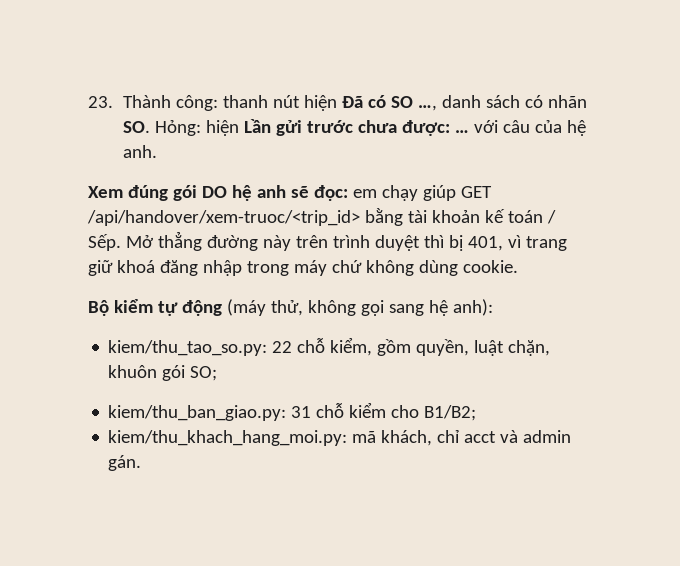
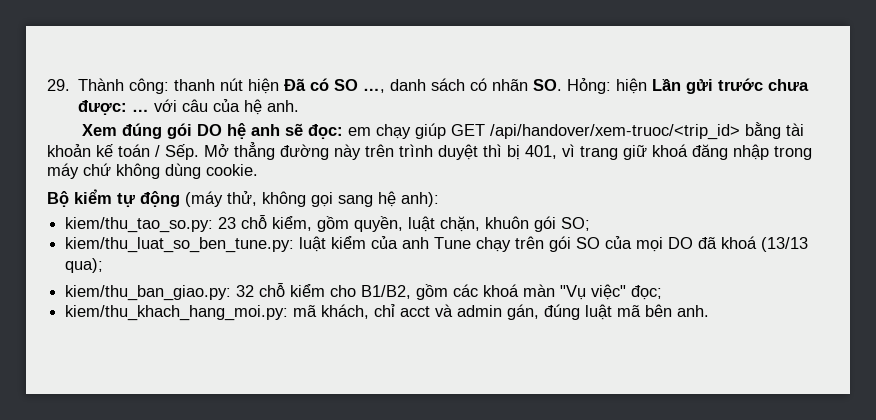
[88,96,113,108] 23. -> [47,79,70,91] 29.
[272,341,293,353] 22 -> [218,217,237,229] 23
(218, 373) none -> [65,236,809,253] [65,258,104,273] // kiem/thu_luat_so_ben_tune.py: luật kiểm của anh Tune chạy trên gói SO của mọi DO đã khoá (13/13 qua);
[291,406,312,418] 31 -> [236,285,255,297] 32
[424,405,477,421] B1/B2; -> [361,284,663,300] B1/B2, gồm các khoá màn "Vụ việc" đọc;
[108,455,142,471] gán. -> [507,304,710,320] gán, đúng luật mã bên anh.

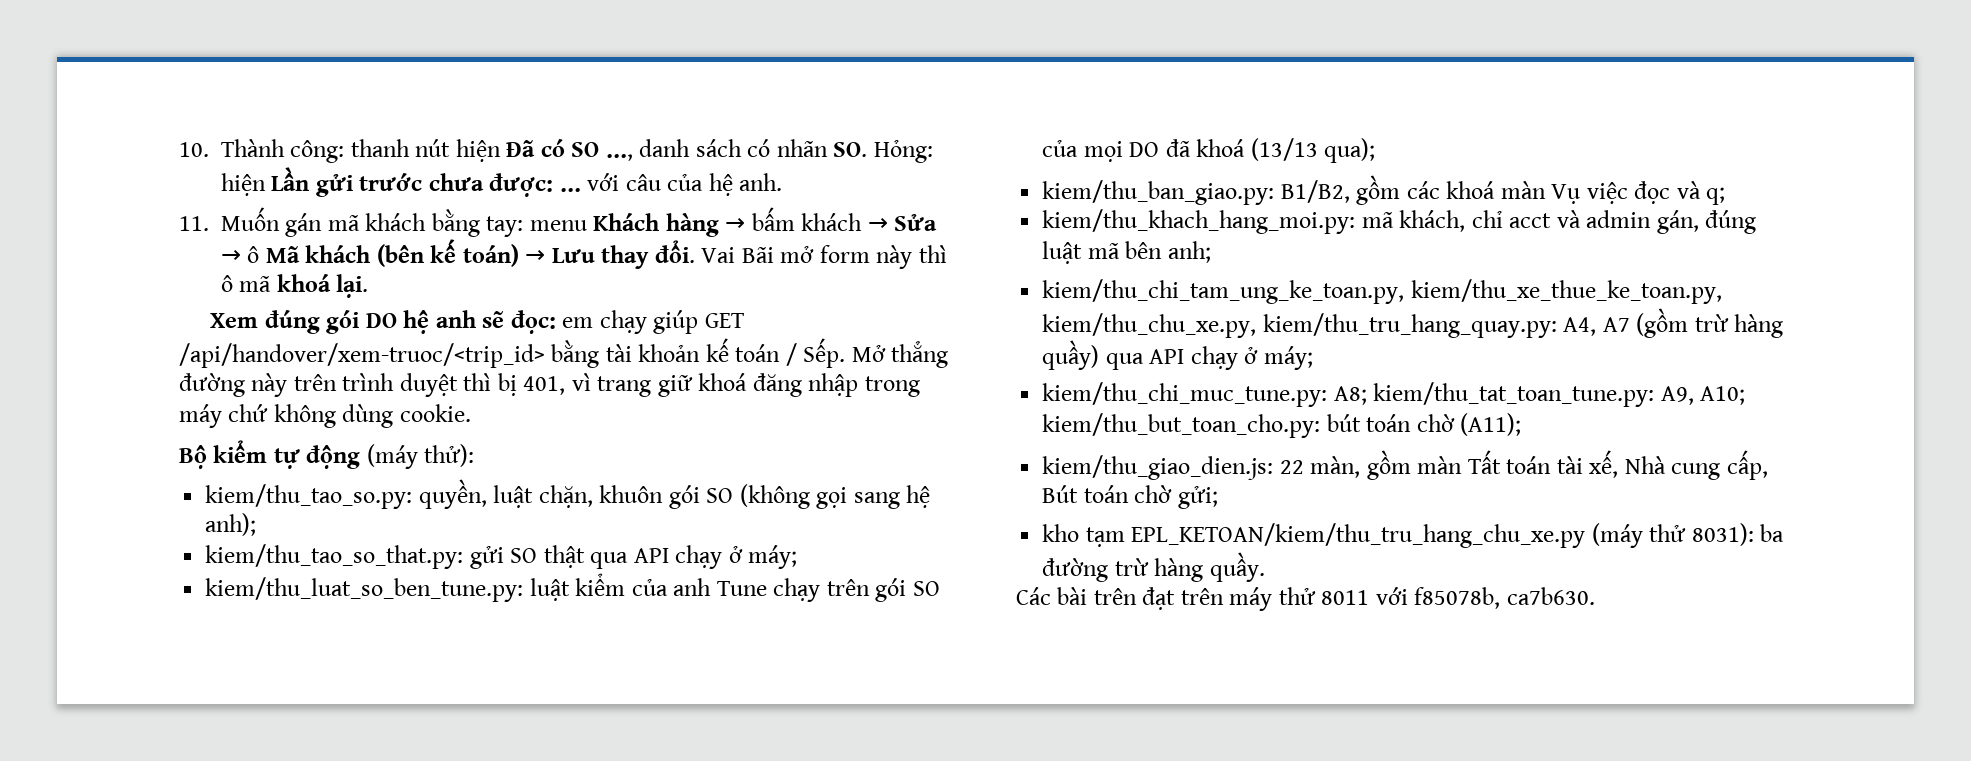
[47,79,70,91] 29. -> [179,142,209,157] 10.
(300, 106) none -> [179,207,938,237] [221,239,947,269] [221,274,369,298] // 11. Muốn gán mã khách bằng tay: menu Khách hàng → bấm khách → Sửa → ô Mã khách (bên kế toán) → Lưu thay đổi. Vai Bãi mở form này thì ô mã khoá lại.
[227,191,439,207] [65,215,350,233] thử, không gọi sang hệ anh): // kiem/thu_tao_so.py: 23 chỗ kiểm, gồm -> [424,444,475,467] [205,484,413,509] thử): // kiem/thu_tao_so.py:
[561,217,591,231] SO; -> [706,484,931,509] [205,513,257,536] [205,544,798,569] SO (không gọi sang hệ anh); // kiem/thu_tao_so_that.py: gửi SO thật qua API chạy ở máy;
[236,283,357,297] 32 chỗ kiểm cho -> (1275, 192) none
[560,284,663,300] "Vụ việc" đọc; -> [1551,181,1726,205] Vụ việc đọc và q;
[677,305,710,317] anh. -> [1167,241,1211,263] [1042,279,1722,304] [1042,308,1784,338] [1042,340,1313,370] [1042,382,1746,407] [1042,413,1522,438] [1042,450,1768,480] [1042,485,1218,509] [1042,523,1785,548] [1042,552,1265,582] [1016,587,1595,611] anh; // kiem/thu_chi_tam_ung_ke_toan.py, kiem/thu_xe_thue_ke_toan.py, kiem/thu_chu_xe.py, kiem/thu_tru_hang_quay.py: A4, A7 (gồm trừ hàng quầy) qua API chạy ở máy; // kiem/thu_chi_muc_tune.py: A8; kiem/thu_tat_toan_tune.py: A9, A10; kiem/thu_but_toan_cho.py: bút toán chờ (A11); // kiem/thu_giao_dien.js: 22 màn, gồm màn Tất toán tài xế, Nhà cung cấp, Bút toán chờ gửi; // kho tạm EPL_KETOAN/kiem/thu_tru_hang_chu_xe.py (máy thử 8031): ba đường trừ hàng quầy. // Các bài trên đạt trên máy thử 8011 với f85078b, ca7b630.

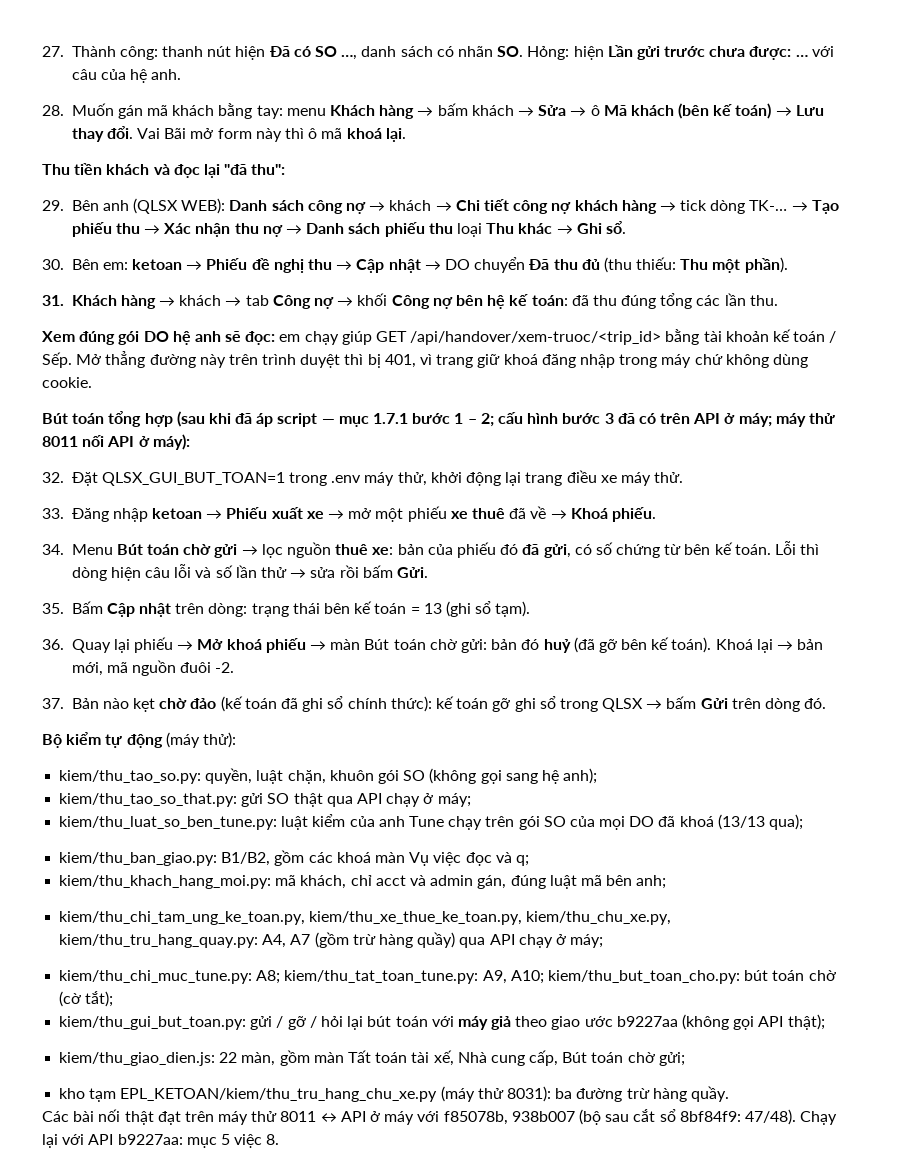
[179,142,209,157] 10. -> [42,46,64,57] 27.
[179,216,209,231] 11. -> [42,105,64,116] 28.
(369, 286) none -> [42,163,286,178] [42,198,839,214] [71,221,626,237] [42,257,788,273] [42,293,778,309] // Thu tiền khách và đọc lại "đã thu": // 29. Bên anh (QLSX WEB): Danh sách công nợ → khách → Chi tiết công nợ khách hàng → tick dòng TK-… → Tạo phiếu thu → Xác nhận thu nợ → Danh sách phiếu thu loại Thu khác → Ghi sổ. // 30. Bên em: ketoan → Phiếu đề nghị thu → Cập nhật → DO chuyển Đã thu đủ (thu thiếu: Thu một phần). // 31. Khách hàng → khách → tab Công nợ → khối Công nợ bên hệ kế toán: đã thu đúng tổng các lần thu.
(471, 413) none -> [42,411,835,427] [42,434,190,450] [42,470,684,486] [42,506,656,522] [42,541,820,558] [71,564,428,581] [42,601,531,617] [42,637,824,653] [71,660,235,676] [42,696,827,712] // Bút toán tổng hợp (sau khi đã áp script — mục 1.7.1 bước 1 – 2; cấu hình bước 3 đã có trên API ở máy; máy thử 8011 nối API ở máy): // 32. Đặt QLSX_GUI_BUT_TOAN=1 trong .env máy thử, khởi động lại trang điều xe máy thử. // 33. Đăng nhập ketoan → Phiếu xuất xe → mở một phiếu xe thuê đã về → Khoá phiếu. // 34. Menu Bút toán chờ gửi → lọc nguồn thuê xe: bản của phiếu đó đã gửi, có số chứng từ bên kế toán. Lỗi thì dòng hiện câu lỗi và số lần thử → sửa rồi bấm Gửi. // 35. Bấm Cập nhật trên dòng: trạng thái bên kế toán = 13 (ghi sổ tạm). // 36. Quay lại phiếu → Mở khoá phiếu → màn Bút toán chờ gửi: bản đó huỷ (đã gỡ bên kế toán). Khoá lại → bản mới, mã nguồn đuôi -2. // 37. Bản nào kẹt chờ đảo (kế toán đã ghi sổ chính thức): kế toán gỡ ghi sổ trong QLSX → bấm Gửi trên dòng đó.
[1460,413,1522,436] (A11); -> [59,991,114,1007] [59,1014,825,1030] (cờ tắt); // kiem/thu_gui_but_toan.py: gửi / gỡ / hỏi lại bút toán với máy giả theo giao ước b9227aa (không gọi API thật);
[1093,588,1137,605] trên -> [98,1109,154,1125] nối thật
[1375,587,1595,609] với f85078b, ca7b630. -> [320,1109,838,1125] [42,1134,280,1148] ↔ API ở máy với f85078b, 938b007 (bộ sau cắt sổ 8bf84f9: 47/48). Chạy lại với API b9227aa: mục 5 việc 8.

